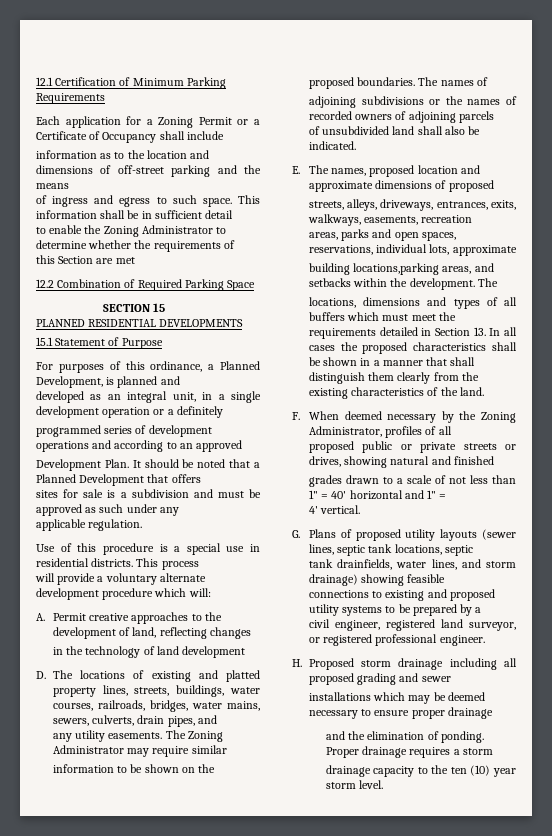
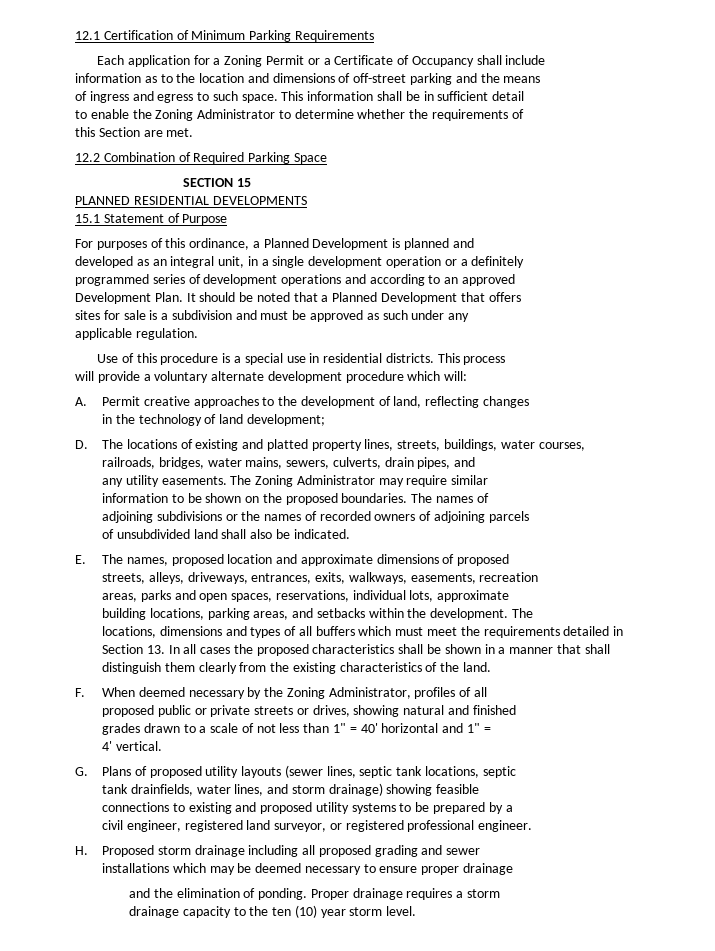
[115,257,135,264] met -> [166,128,194,137] met.
[36,376,103,388] Development, -> [312,238,389,250] Development
[182,646,246,658] development -> [246,414,325,426] development;
[353,263,440,275] locations,parking -> [149,608,250,620] locations, parking

